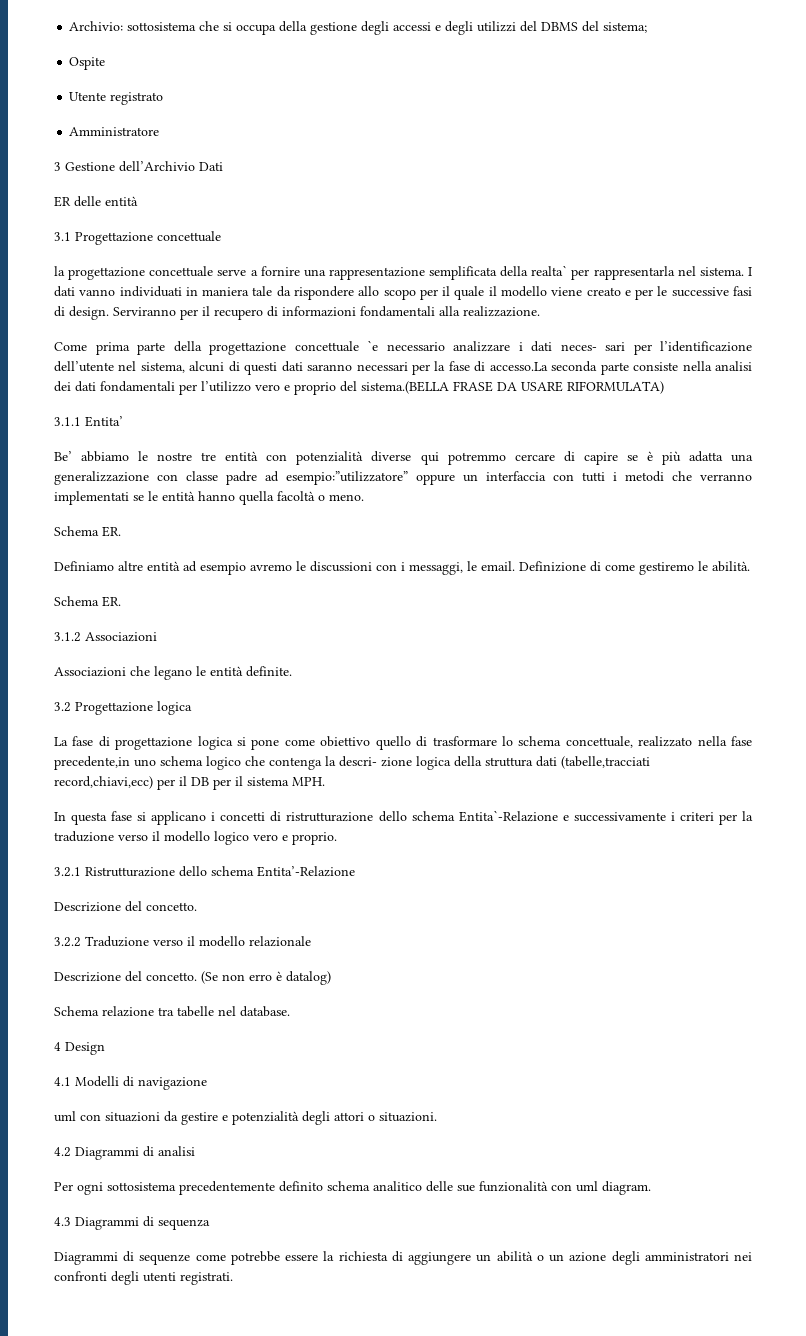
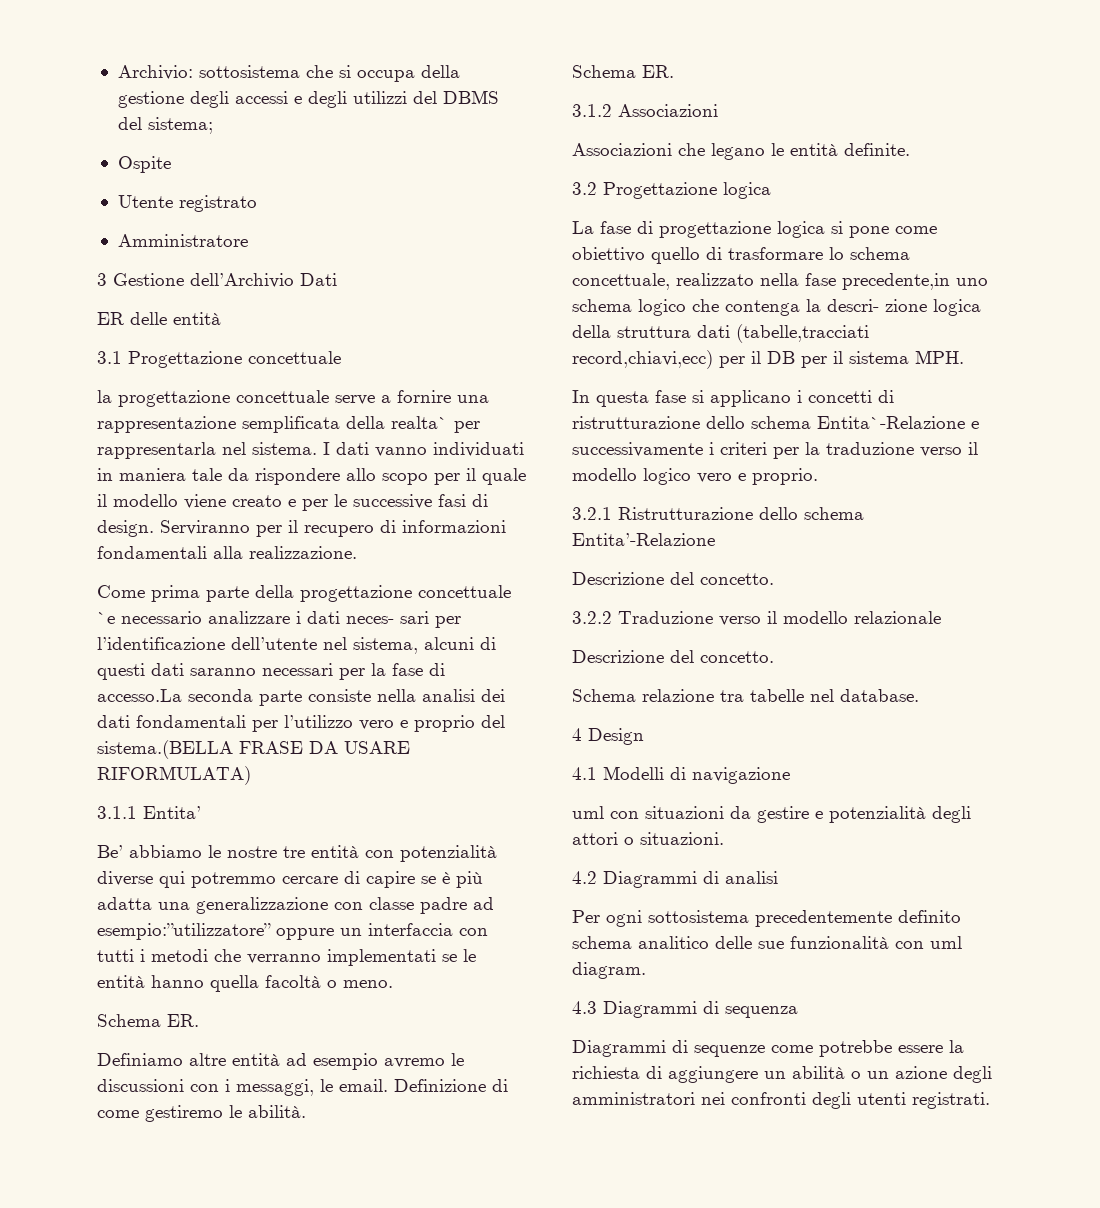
[201,971,331,985] (Se non erro è datalog) -> (774, 657) none

